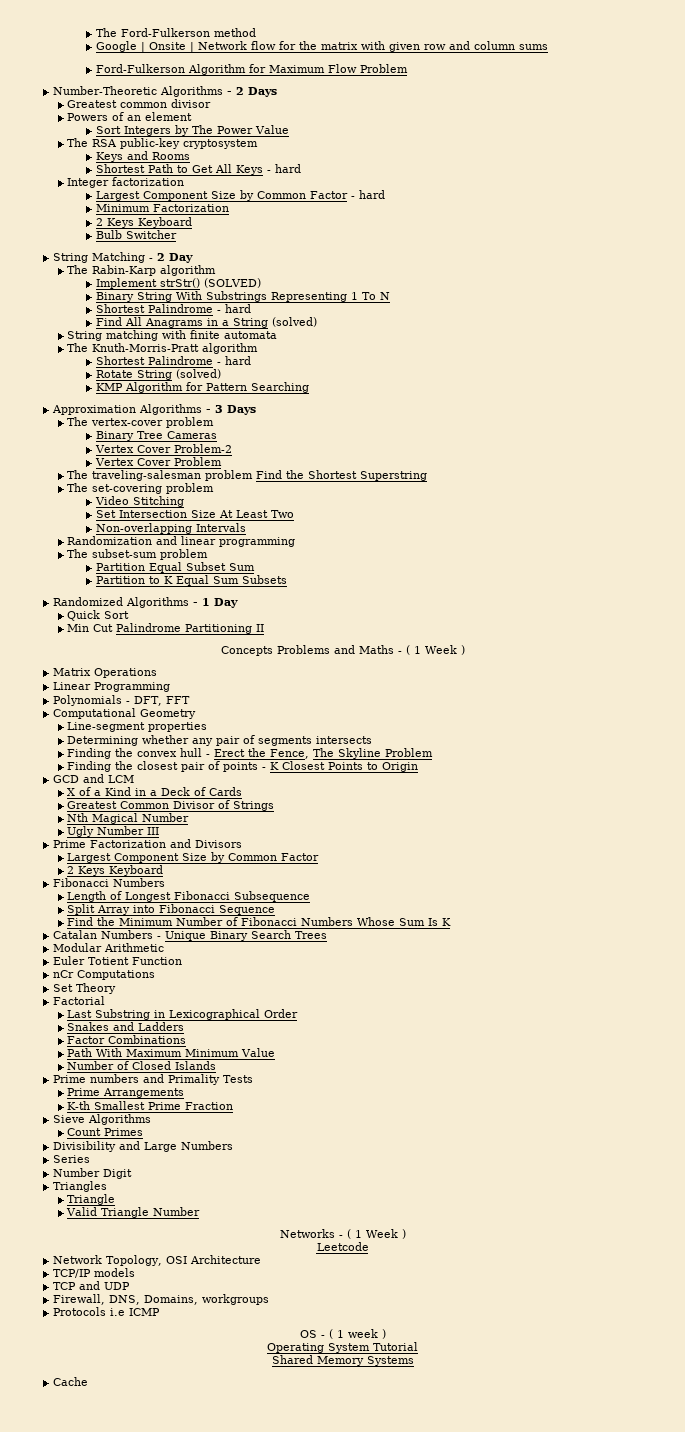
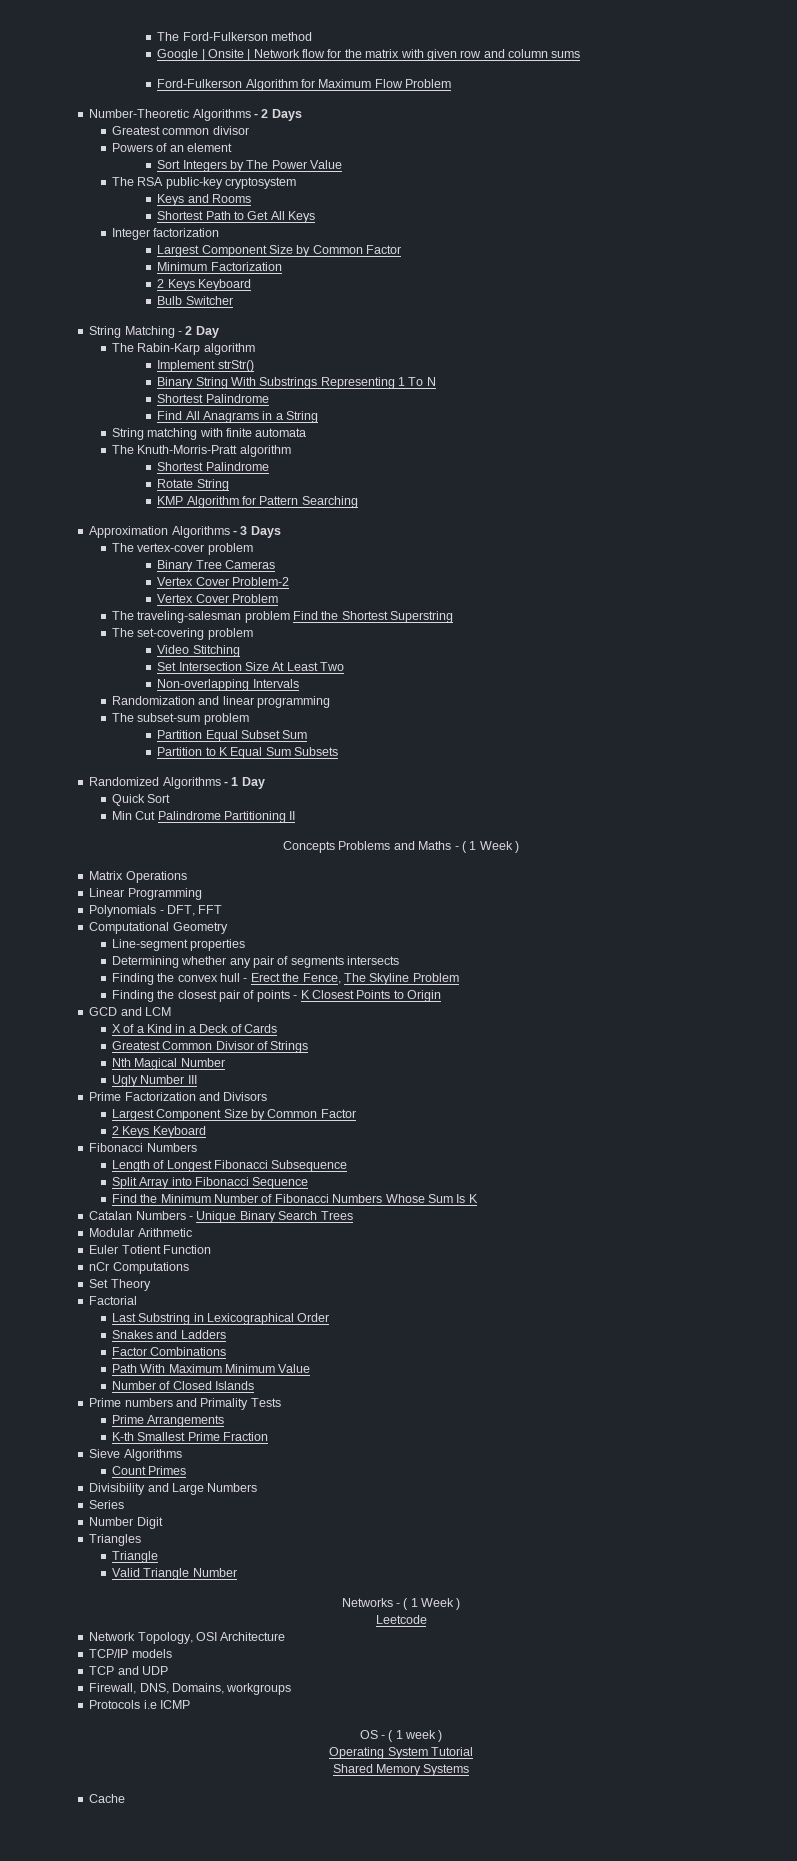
[266,164,301,173] - hard -> (316, 217) none
[350,190,385,199] - hard -> (402, 249) none
[203,278,261,288] (SOLVED) -> (254, 366) none
[216,304,251,313] - hard -> (269, 398) none
[271,317,317,327] (solved) -> (319, 417) none
[216,356,251,365] - hard -> (269, 466) none
[175,369,221,379] (solved) -> (229, 485) none

